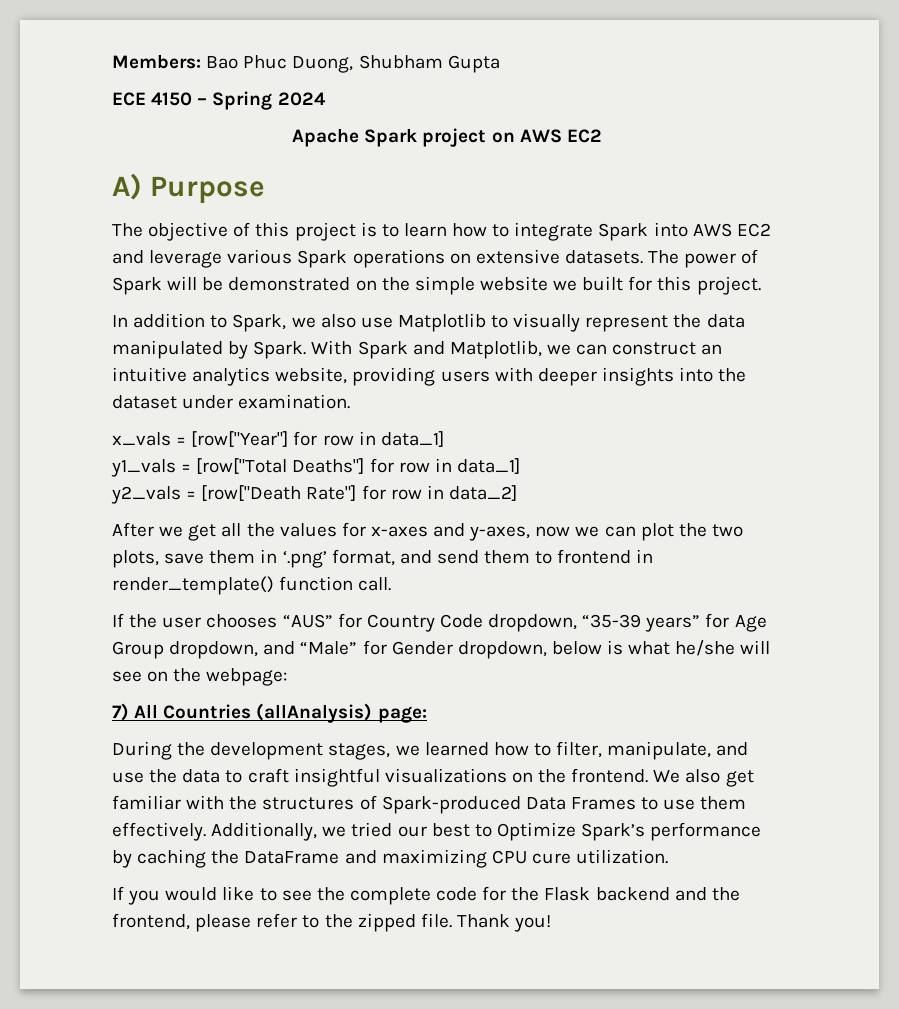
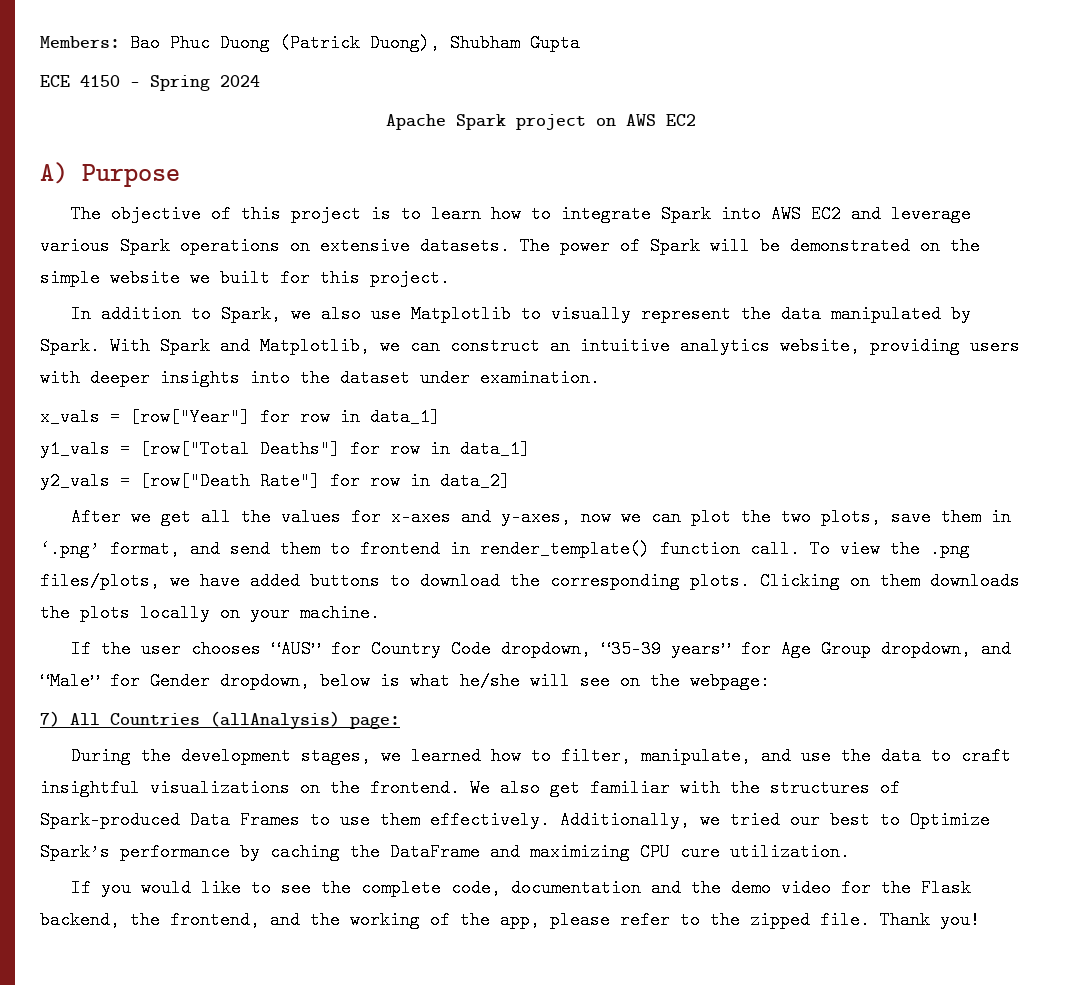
[292,56,354,73] Duong, -> [220,34,440,52] Duong (Patrick Duong),
(392, 584) none -> [810,540,970,558] [40,572,1020,590] [40,604,380,622] To view the .png files/plots, we have added buttons to download the corresponding plots. Clicking on them downloads the plots locally on your machine.
[436,886,740,901] [112,913,190,930] code for the Flask backend and the frontend, -> [451,879,972,897] [40,911,540,929] code, documentation and the demo video for the Flask backend, the frontend, and the working of the app,

